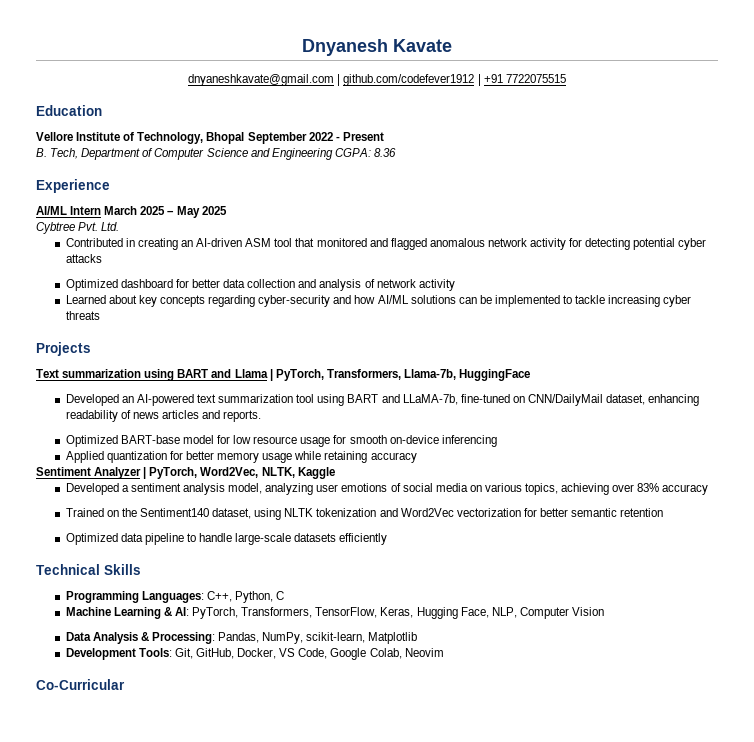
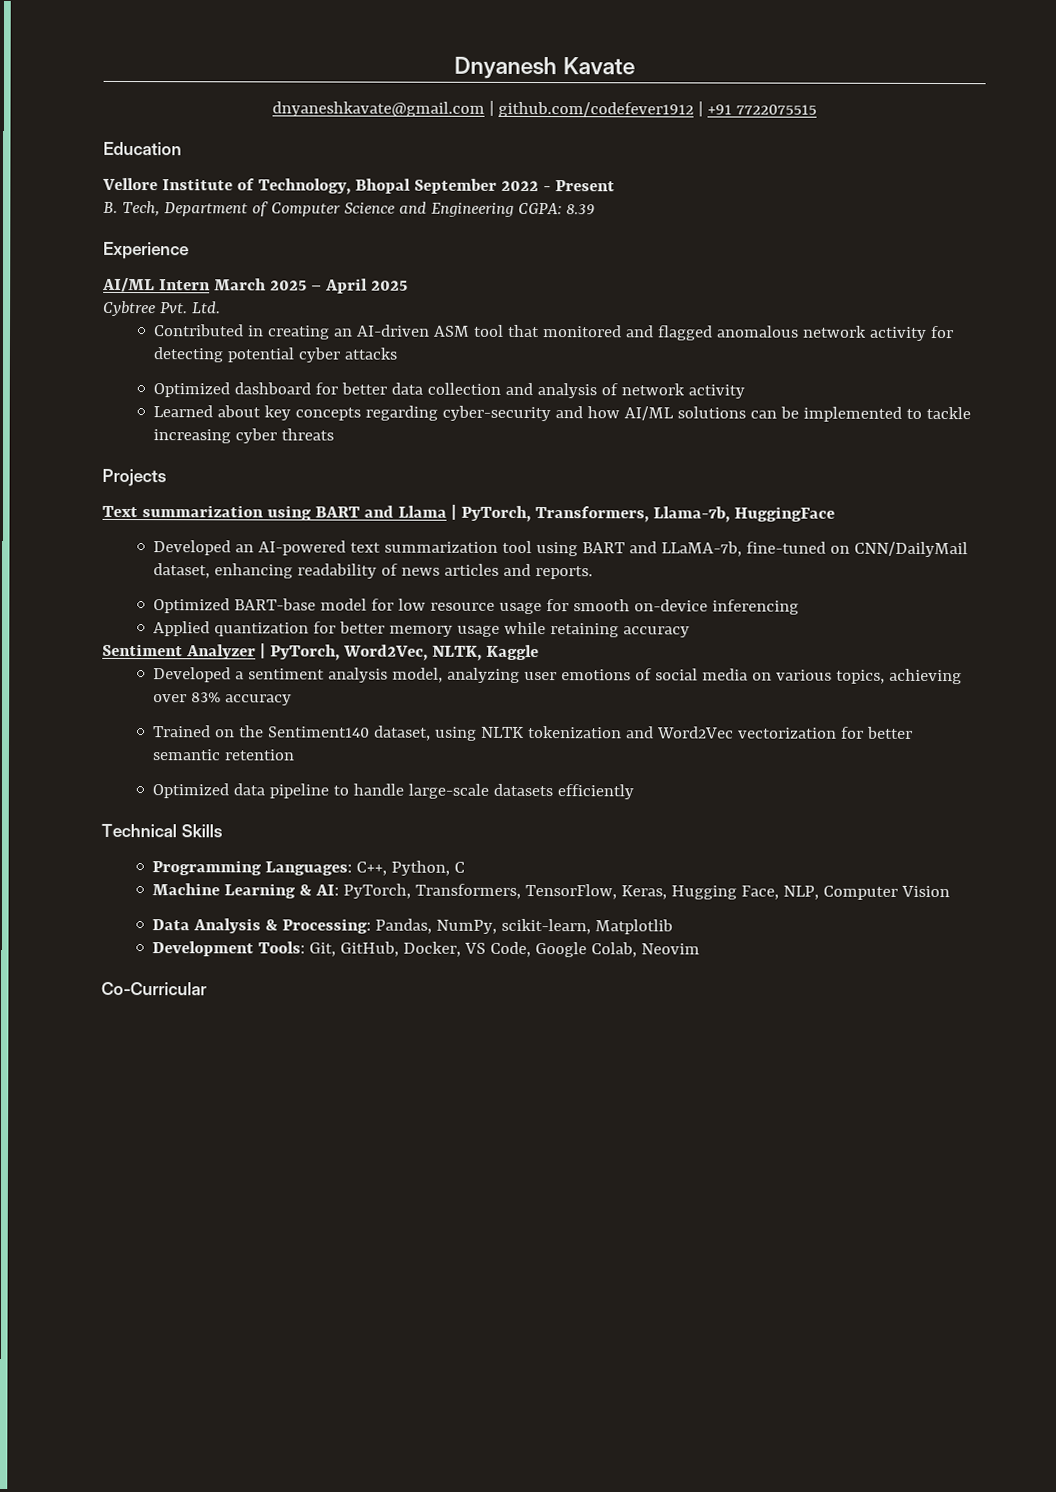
[373,148,396,157] 8.36 -> [565,204,595,215] 8.39
[176,206,200,218] May -> [324,278,368,294] April

